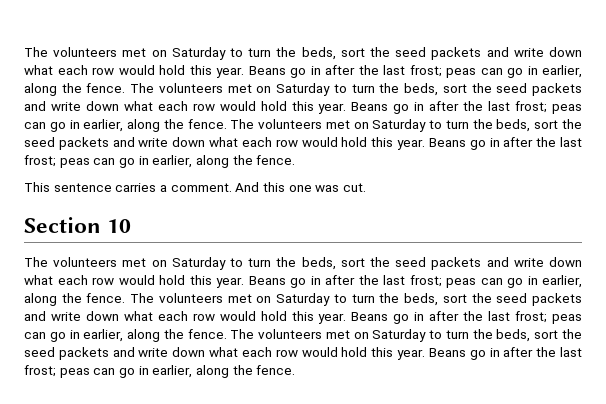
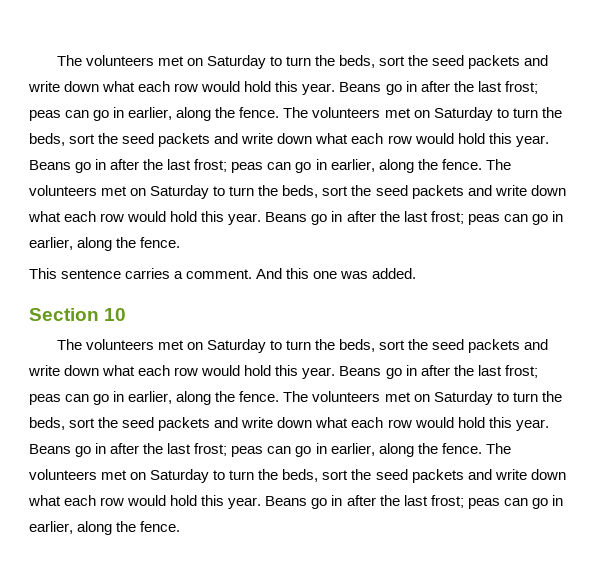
[342,183,366,192] cut. -> [372,268,417,279] added.

